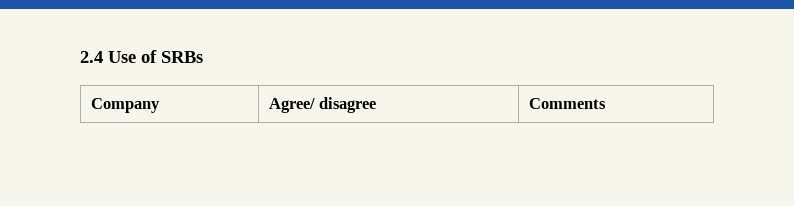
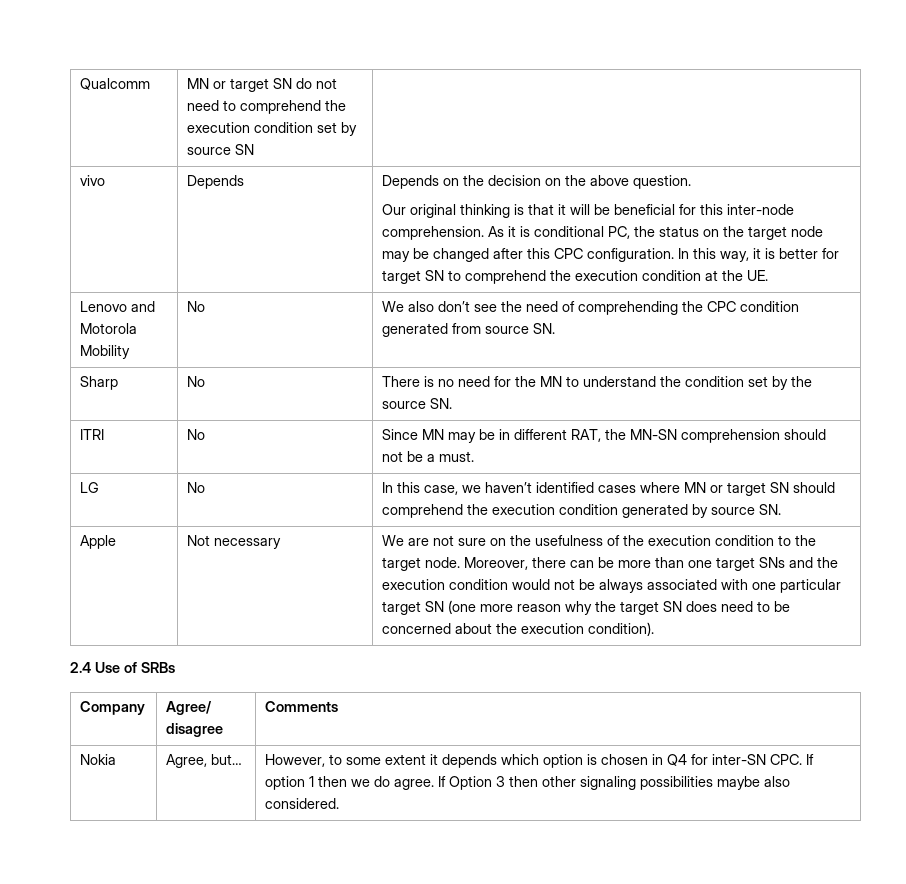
(80, 57) none -> [80,78,151,90] [187,78,338,92] [187,100,347,114] [187,122,358,136] [187,144,255,155] [80,175,106,186] [187,175,245,189] [382,175,692,189] [382,204,795,218] [382,226,824,240] [382,248,840,262] [382,270,769,284] [80,301,156,312] [80,323,138,334] [80,345,131,359] [187,301,206,312] [382,301,800,315] [382,323,556,337] [80,376,119,390] [187,376,206,387] [382,376,813,390] [382,398,453,409] [80,429,105,440] [187,429,206,440] [382,429,827,443] [382,451,475,462] [80,482,100,493] [187,482,206,493] [382,482,836,496] [382,504,782,518] [80,535,117,549] [187,535,282,549] [382,535,817,546] [382,557,839,571] [382,579,842,593] [382,600,791,615] [382,622,655,636] Qualcomm | MN or target SN do not need to comprehend the execution condition set by source SN | // vivo | Depends | Depends on the decision on the above question. // Our original thinking is that it will be beneficial for this inter-node comprehension. As it is conditional PC, the status on the target node may be changed after this CPC configuration. In this way, it is better for target SN to comprehend the execution condition at the UE. // Lenovo and Motorola Mobility | No | We also don’t see the need of comprehending the CPC condition generated from source SN. // Sharp | No | There is no need for the MN to understand the condition set by the source SN. // ITRI | No | Since MN may be in different RAT, the MN-SN comprehension should not be a must. // LG | No | In this case, we haven’t identified cases where MN or target SN should comprehend the execution condition generated by source SN. // Apple | Not necessary | We are not sure on the usefulness of the execution condition to the target node. Moreover, there can be more than one target SNs and the execution condition would not be always associated with one particular target SN (one more reason why the target SN does need to be concerned about the execution condition). //
(606, 103) none -> [80,754,117,765] [166,754,243,768] [265,754,815,768] [265,776,791,790] [265,798,340,809] // Nokia | Agree, but… | However, to some extent it depends which option is chosen in Q4 for inter-SN CPC. If option 1 then we do agree. If Option 3 then other signaling possibilities maybe also considered.

